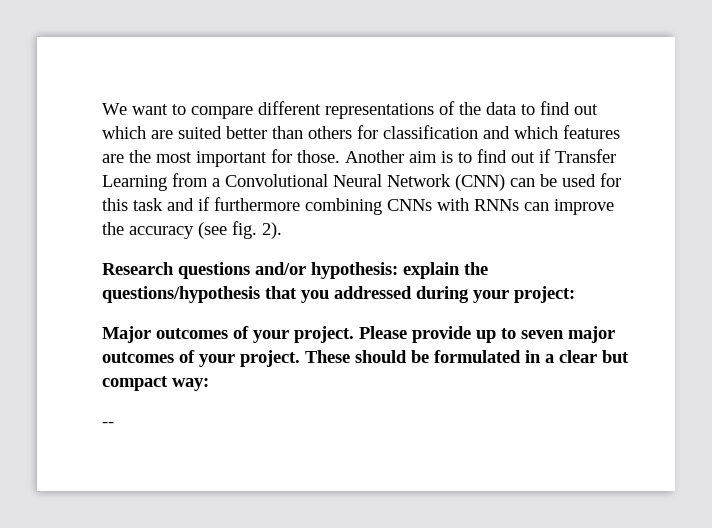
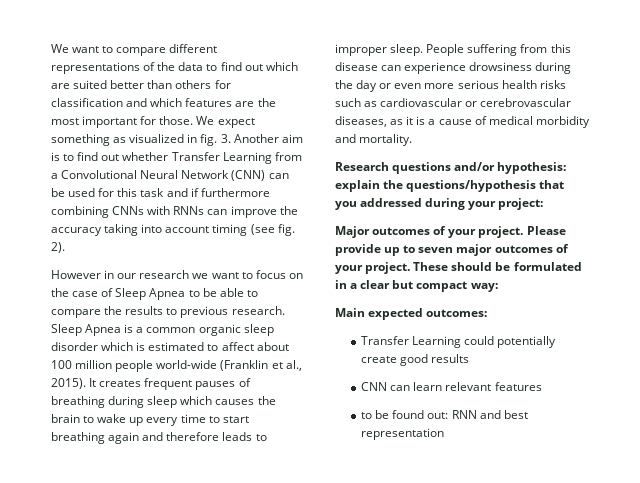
(340, 156) none -> [196,116,255,128] [51,134,231,146] We expect something as visualized in fig. 3.
[539,149,551,163] if -> [122,152,169,161] whether
(194, 232) none -> [104,224,248,236] taking into account timing
(282, 230) none -> [51,270,303,279] [51,288,258,300] [51,306,285,318] [51,324,274,336] [51,342,289,351] [51,360,302,372] [51,378,251,390] [51,396,276,408] [51,414,249,426] [51,432,267,444] [335,44,571,56] [335,62,572,74] [335,80,566,92] [335,98,572,107] [335,116,590,128] [335,134,413,146] // However in our research we want to focus on the case of Sleep Apnea to be able to compare the results to previous research. Sleep Apnea is a common organic sleep disorder which is estimated to affect about 100 million people world-wide (Franklin et al., 2015). It creates frequent pauses of breathing during sleep which causes the brain to wake up every time to start breathing again and therefore leads to improper sleep. People suffering from this disease can experience drowsiness during the day or even more serious health risks such as cardiovascular or cerebrovascular diseases, as it is a cause of medical morbidity and mortality.
[102,422,114,427] -- -> [335,308,488,320] [361,336,557,348] [361,354,470,366] [361,382,542,391] [361,410,528,419] [361,428,445,440] Main expected outcomes: // Transfer Learning could potentially create good results // CNN can learn relevant features // to be found out: RNN and best representation

